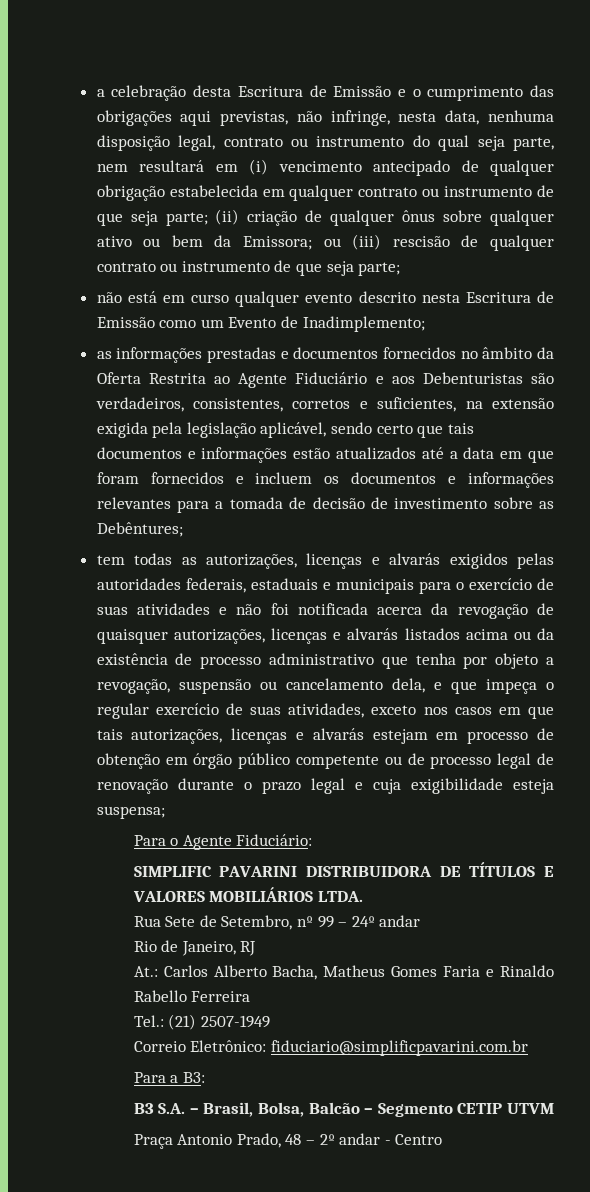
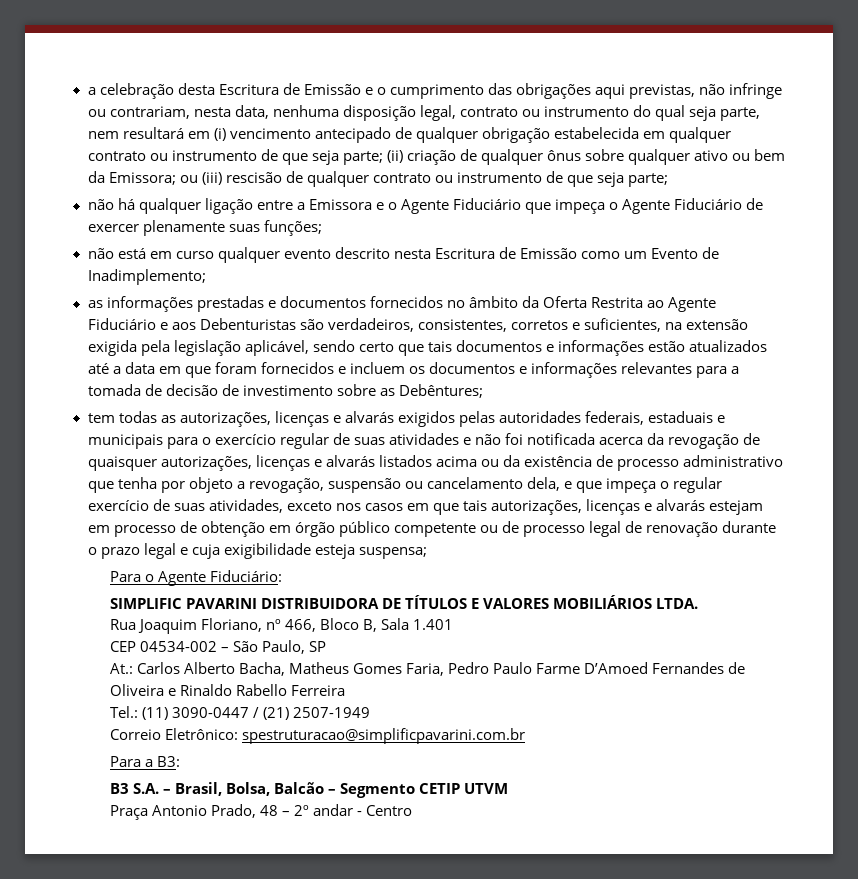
[330,110,390,126] infringe, -> [729,83,783,99] [87,106,190,119] infringe ou contrariam,
(401, 269) none -> [87,198,764,214] [87,220,322,236] // não há qualquer ligação entre a Emissora e o Agente Fiduciário que impeça o Agente Fiduciário de exercer plenamente suas funções;
(532, 584) none -> [279,433,329,449] regular
[165,915,421,930] [133,940,256,956] Sete de Setembro, nº 99 – 24º andar // Rio de Janeiro, RJ -> [137,618,454,634] [109,640,326,654] Joaquim Floriano, nº 466, Bloco B, Sala 1.401 // CEP 04534-002 – São Paulo, SP
[443,966,481,977] Faria -> [405,662,746,676] [109,684,164,696] Faria, Pedro Paulo Farme D’Amoed Fernandes de Oliveira
(164, 1021) none -> [141,707,259,720] (11) 3090-0447 /
[270,1040,528,1056] fiduciario@simplificpavarini.com.br -> [241,728,525,744] spestruturacao@simplificpavarini.com.br

